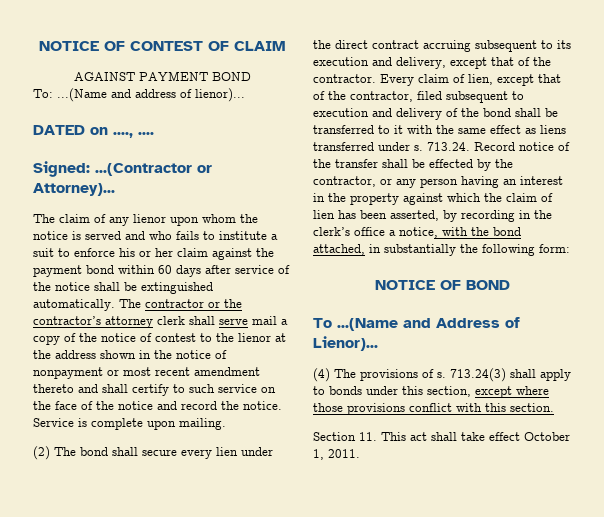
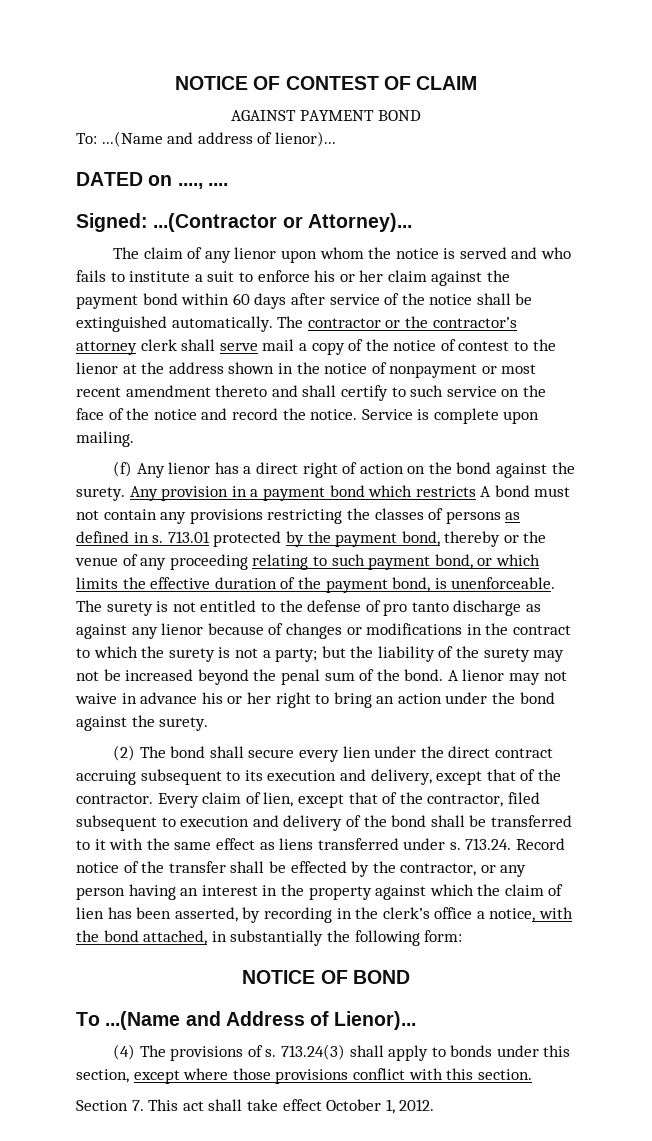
(226, 424) none -> [112,461,575,478] [76,485,571,501] [76,508,521,524] [76,531,547,547] [75,554,540,570] [76,577,556,593] [76,600,542,616] [76,623,571,639] [76,646,565,662] [76,669,567,685] [75,692,555,708] [76,715,209,731] // (f) Any lienor has a direct right of action on the bond against the surety. Any provision in a payment bond which restricts A bond must not contain any provisions restricting the classes of persons as defined in s. 713.01 protected by the payment bond, thereby or the venue of any proceeding relating to such payment bond, or which limits the effective duration of the payment bond, is unenforceable. The surety is not entitled to the defense of pro tanto discharge as against any lienor because of changes or modifications in the contract to which the surety is not a party; but the liability of the surety may not be increased beyond the penal sum of the bond. A lienor may not waive in advance his or her right to bring an action under the bond against the surety.
[359,432,377,441] 11. -> [131,1100,144,1111] 7.
[328,449,360,458] 2011. -> [399,1099,435,1111] 2012.

